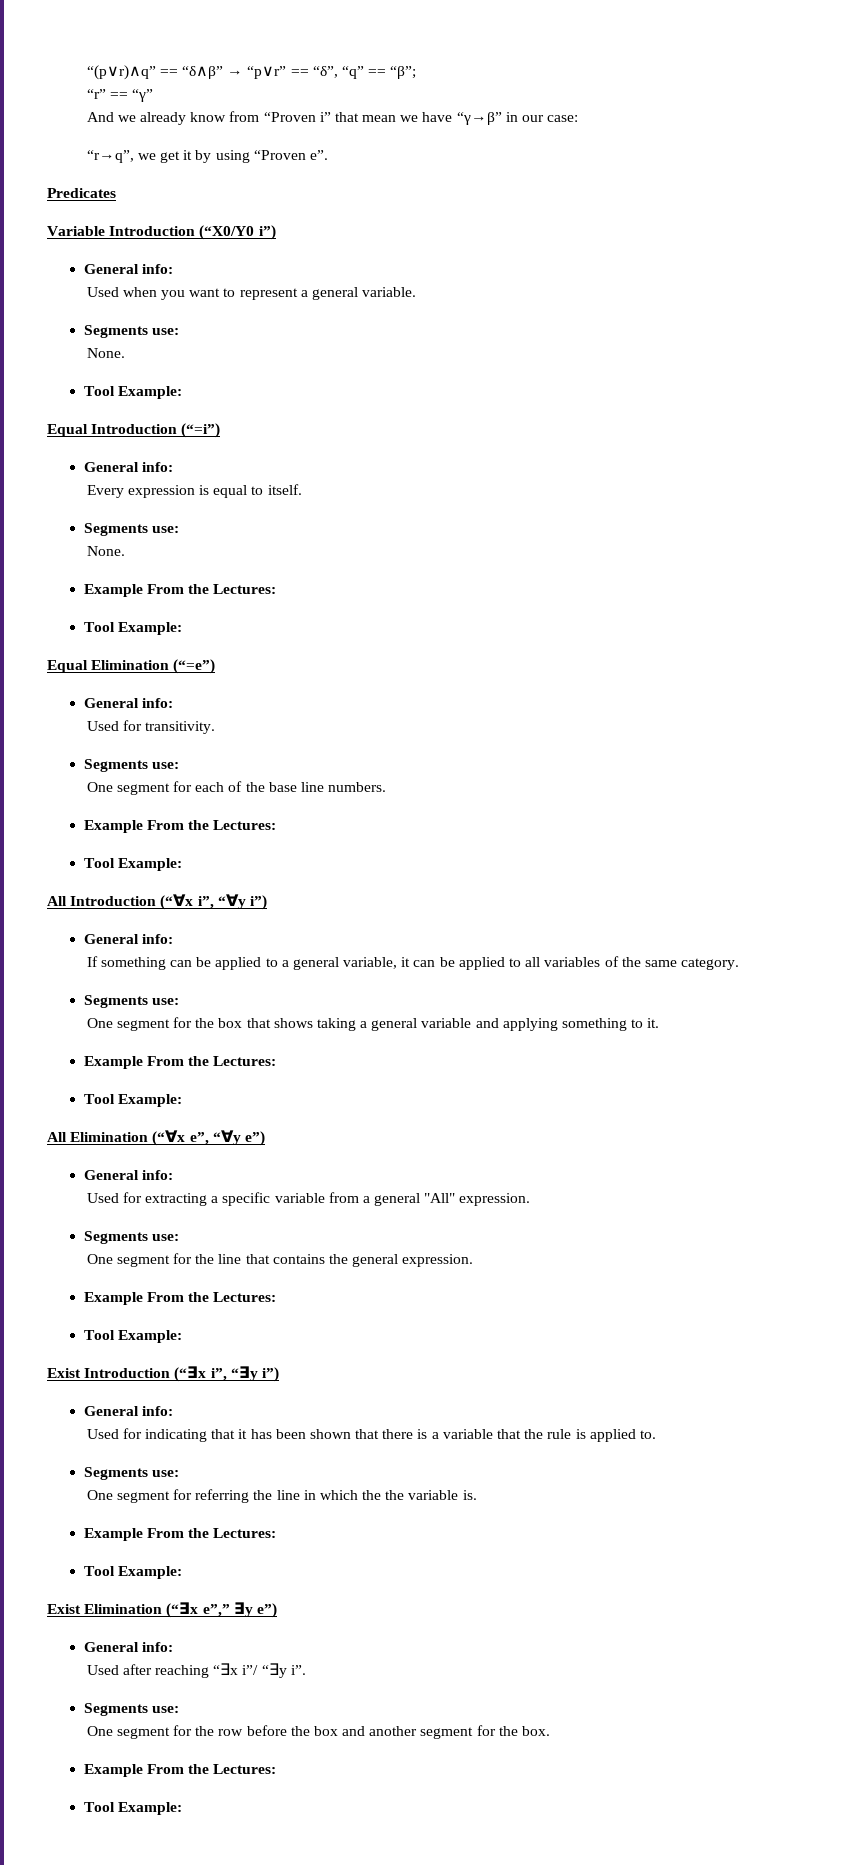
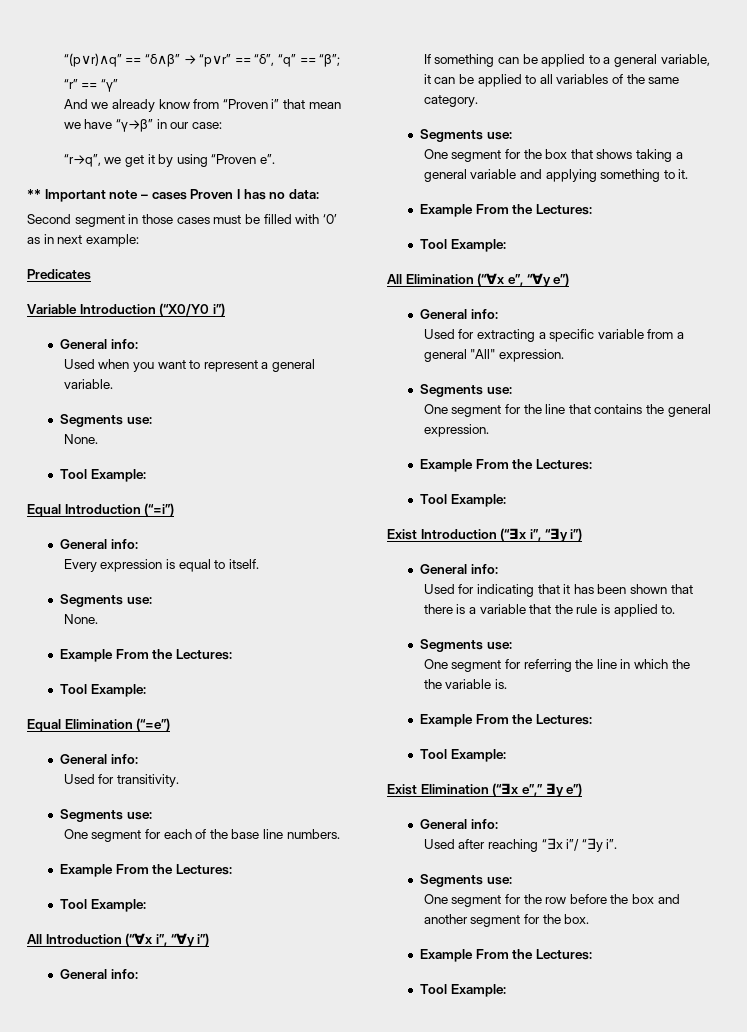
(328, 155) none -> [27,189,319,202] [27,214,337,227] [27,234,139,247] // ** Important note – cases Proven I has no data: // Second segment in those cases must be filled with ‘0’ as in next example:

